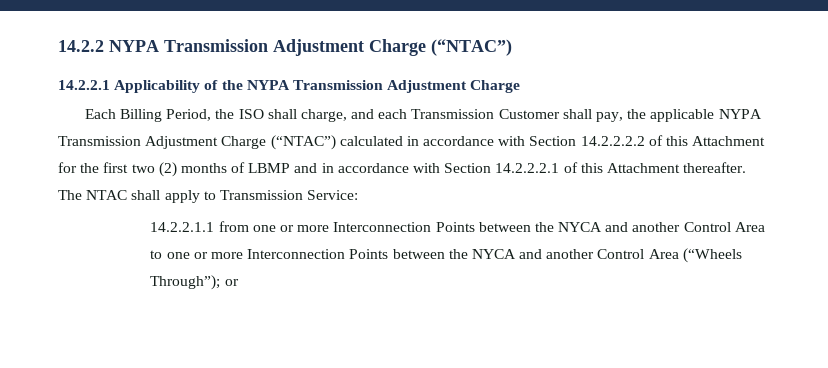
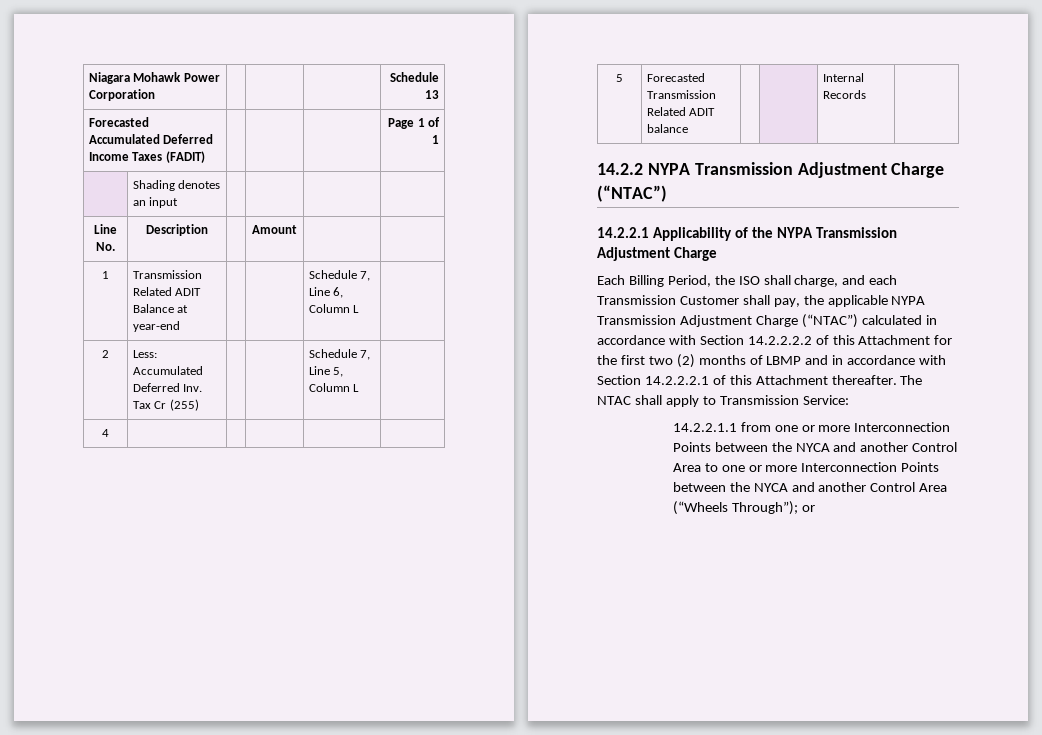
(58, 46) none -> [88,72,220,84] [88,89,155,101] [390,72,440,82] [425,90,440,99] [88,117,149,127] [88,134,214,144] [88,151,205,163] [388,117,441,129] [432,135,440,144] [132,180,221,191] [132,197,179,208] [94,224,117,234] [96,242,115,251] [146,224,208,236] [252,225,297,234] [102,271,109,279] [132,270,202,279] [132,287,202,296] [132,304,189,313] [132,321,180,332] [308,270,371,281] [308,287,344,298] [308,304,360,313] [102,350,109,358] [132,350,157,358] [132,366,203,375] [132,383,203,392] [132,399,199,411] [308,349,371,360] [308,366,344,377] [308,383,360,392] [102,429,109,437] [616,74,623,82] [646,73,705,82] [646,90,716,99] [646,107,716,116] [646,124,688,133] [822,73,864,82] [822,90,866,99] Niagara Mohawk Power Corporation | | | | Schedule 13 // Forecasted Accumulated Deferred Income Taxes (FADIT) | | | | Page 1 of 1 // | Shading denotes an input | | | | // Line No. | Description | | Amount | | // 1 | Transmission Related ADIT Balance at year-end | | | Schedule 7, Line 6, Column L | // 2 | Less: Accumulated Deferred Inv. Tax Cr (255) | | | Schedule 7, Line 5, Column L | // 4 | | | | | // 5 | Forecasted Transmission Related ADIT balance | | | Internal Records | //

